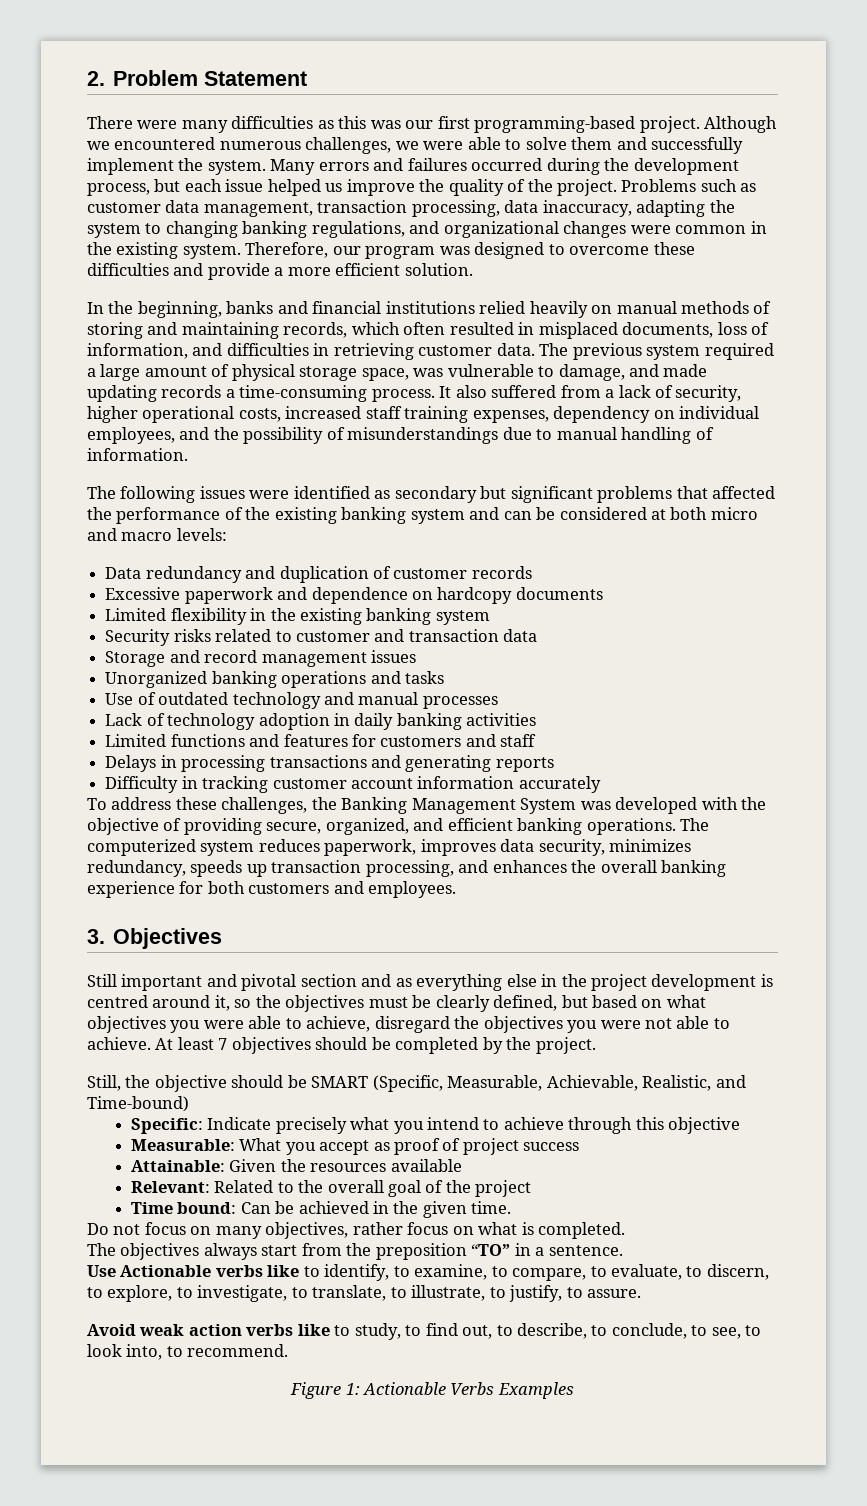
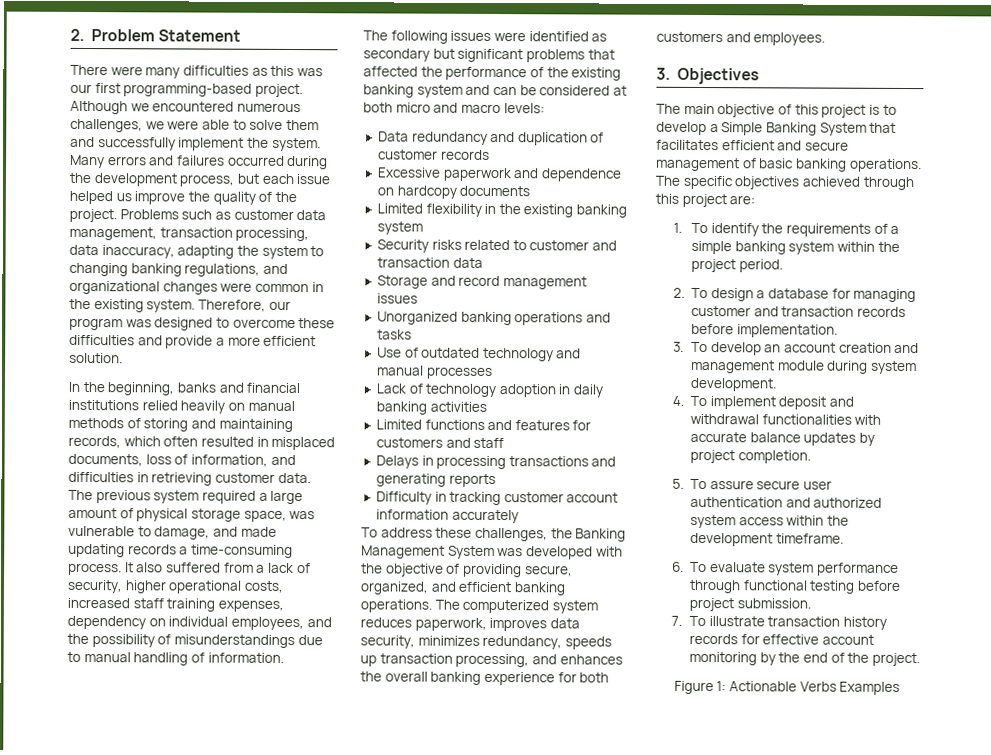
[87,974,773,991] [87,995,706,1012] [87,1016,730,1033] [87,1037,596,1054] [87,1075,746,1092] [87,1096,189,1112] [130,1117,741,1134] [130,1138,580,1155] [130,1159,462,1172] [130,1180,532,1197] [130,1201,512,1218] [87,1222,626,1239] [87,1243,623,1260] [87,1264,769,1281] [87,1285,642,1302] [87,1323,762,1340] [87,1344,289,1360] Still important and pivotal section and as everything else in the project development is centred around it, so the objectives must be clearly defined, but based on what objectives you were able to achieve, disregard the objectives you were not able to achieve. At least 7 objectives should be completed by the project. // Still, the objective should be SMART (Specific, Measurable, Achievable, Realistic, and Time-bound) // Specific: Indicate precisely what you intend to achieve through this objective // Measurable: What you accept as proof of project success // Attainable: Given the resources available // Relevant: Related to the overall goal of the project // Time bound: Can be achieved in the given time. // Do not focus on many objectives, rather focus on what is completed. // The objectives always start from the preposition “TO” in a sentence. // Use Actionable verbs like to identify, to examine, to compare, to evaluate, to discern, to explore, to investigate, to translate, to illustrate, to justify, to assure. // Avoid weak action verbs like to study, to find out, to describe, to conclude, to see, to look into, to recommend. -> [656,103,897,118] [656,121,897,136] [656,139,849,151] [656,157,922,173] [655,175,914,191] [655,193,756,208] [673,222,900,237] [691,240,900,255] [691,258,783,273] [673,287,917,303] [691,305,907,318] [691,323,838,338] [673,341,920,356] [691,359,918,375] [690,377,777,392] [672,395,855,410] [690,413,882,425] [690,431,876,446] [690,449,811,464] [672,478,833,490] [690,496,883,508] [690,514,850,529] [690,532,844,547] [672,561,900,576] [689,579,902,594] [689,597,811,612] [671,615,888,630] [689,633,875,645] [689,651,921,667] The main objective of this project is to develop a Simple Banking System that facilitates efficient and secure management of basic banking operations. The specific objectives achieved through this project are: // 1. To identify the requirements of a simple banking system within the project period. // 2. To design a database for managing customer and transaction records before implementation. // 3. To develop an account creation and management module during system development. // 4. To implement deposit and withdrawal functionalities with accurate balance updates by project completion. // 5. To assure secure user authentication and authorized system access within the development timeframe. // 6. To evaluate system performance through functional testing before project submission. // 7. To illustrate transaction history records for effective account monitoring by the end of the project.

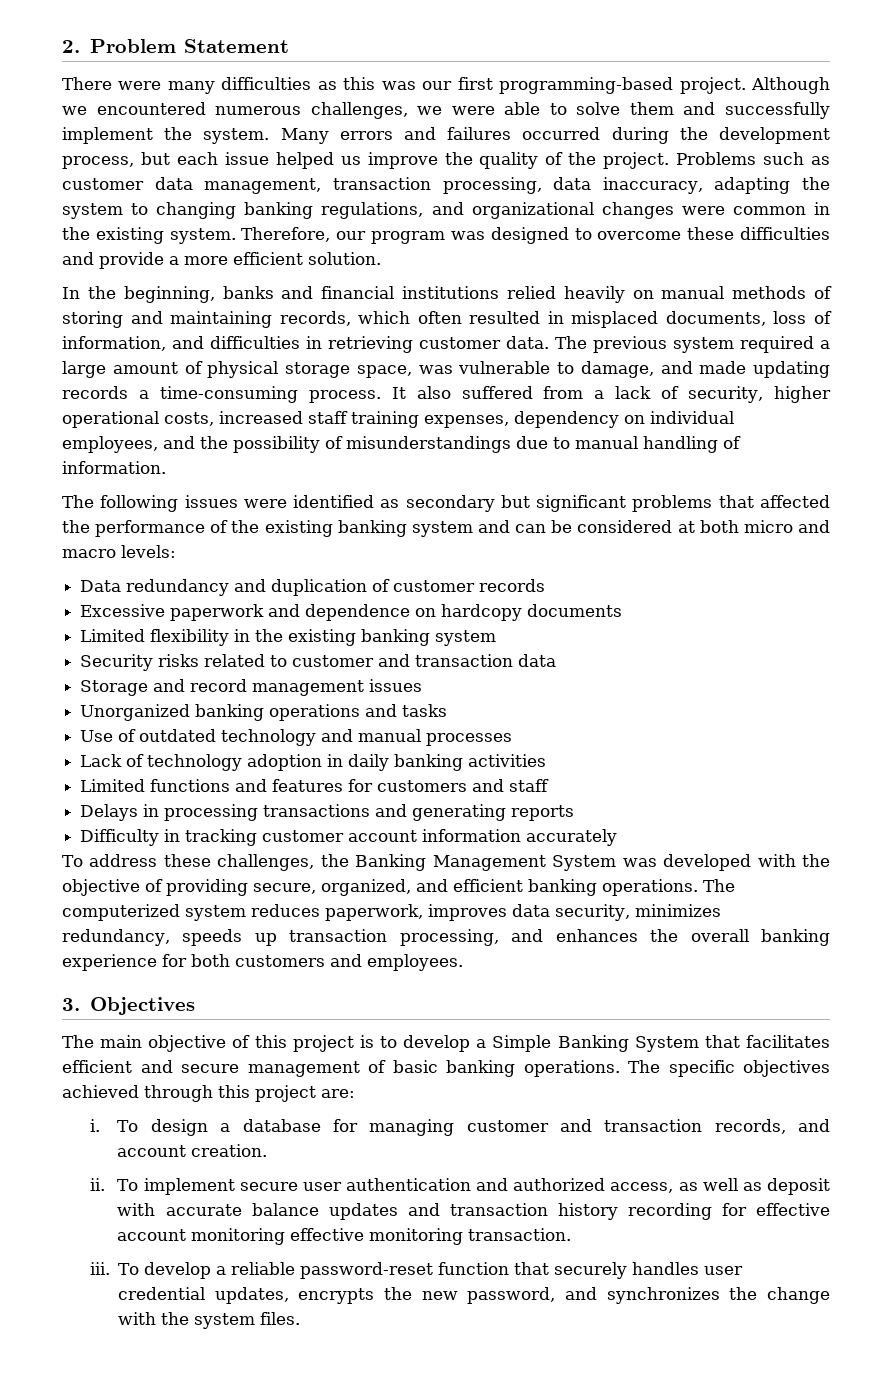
[673,222,900,237] [691,240,900,255] [691,258,783,273] [673,287,686,298] 1. To identify the requirements of a simple banking system within the project period. // 2. -> [89,1119,100,1132] i.
[857,306,907,318] [691,323,838,338] [673,341,920,356] [691,359,918,375] [690,377,777,392] [672,395,855,410] [690,413,882,425] [690,431,876,446] [690,449,811,464] [672,478,754,490] records before implementation. // 3. To develop an account creation and management module during system development. // 4. To implement deposit and withdrawal functionalities with accurate balance updates by project completion. // 5. To assure -> [714,1119,830,1134] [117,1144,268,1157] [89,1178,235,1195] records, and account creation. // ii. To implement
[690,514,850,529] [690,532,844,547] [672,561,900,576] [689,579,902,594] [689,597,811,612] [671,615,765,627] system access within the development timeframe. // 6. To evaluate system performance through functional testing before project submission. // 7. To illustrate -> [610,1178,830,1195] [117,1203,440,1220] access, as well as deposit with accurate balance updates and
[689,633,739,645] records -> [627,1203,712,1220] recording
[759,652,921,667] [673,680,901,695] by the end of the project. // Figure 1: Actionable Verbs Examples -> [290,1228,572,1245] [89,1262,743,1279] [117,1287,831,1304] [117,1312,300,1329] effective monitoring transaction. // iii. To develop a reliable password-reset function that securely handles user credential updates, encrypts the new password, and synchronizes the change with the system files.

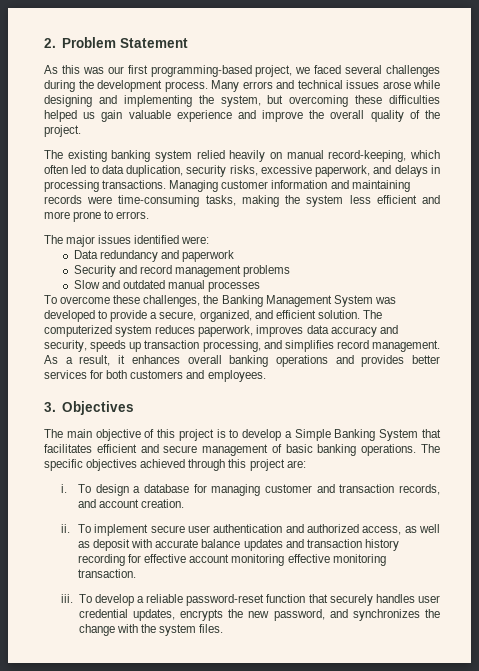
[62,77,337,94] There were many difficulties as -> [44,65,58,74] As
[679,77,830,94] [62,102,830,119] [62,127,830,144] [62,152,361,169] project. Although we encountered numerous challenges, we were able to solve them and successfully implement the system. Many errors and failures occurred during the development process, but each issue helped us -> [255,65,440,77] [44,80,440,92] [44,95,440,107] [44,110,256,122] project, we faced several challenges during the development process. Many errors and technical issues arose while designing and implementing the system, but overcoming these difficulties helped us gain valuable experience and
(473, 158) none -> [330,110,365,119] overall
[676,152,831,165] [62,177,830,194] [62,202,831,219] [62,227,831,244] [62,252,381,269] [62,286,833,303] [62,311,832,328] [62,336,830,353] [62,361,830,378] [62,386,831,403] [62,411,734,428] [62,436,741,453] [62,461,166,474] [62,495,830,512] [62,520,830,537] [62,545,176,558] [80,579,546,596] [80,604,623,621] [80,629,497,646] [80,654,557,671] [80,679,423,696] [80,704,448,721] [80,729,513,746] [80,754,547,771] [80,779,550,792] [80,804,575,821] [80,829,618,846] [62,854,158,867] Problems such as customer data management, transaction processing, data inaccuracy, adapting the system to changing banking regulations, and organizational changes were common in the existing system. Therefore, our program was designed to overcome these difficulties and provide a more efficient solution. // In the beginning, banks and financial institutions relied heavily on manual methods of storing and maintaining records, which often resulted in misplaced documents, loss of information, and difficulties in retrieving customer data. The previous system required a large amount of physical storage space, was vulnerable to damage, and made updating records a time-consuming process. It also suffered from a lack of security, higher operational costs, increased staff training expenses, dependency on individual employees, and the possibility of misunderstandings due to manual handling of information. // The following issues were identified as secondary but significant problems that affected the performance of the existing banking system and can be considered at both micro and macro levels: // Data redundancy and duplication of customer records // Excessive paperwork and dependence on hardcopy documents // Limited flexibility in the existing banking system // Security risks related to customer and transaction data // Storage and record management issues // Unorganized banking operations and tasks // Use of outdated technology and manual processes // Lack of technology adoption in daily banking activities // Limited functions and features for customers and staff // Delays in processing transactions and generating reports // Difficulty in tracking customer account information accurately // To address -> [44,150,440,162] [44,165,440,177] [44,180,410,192] [44,195,440,207] [44,210,150,222] [44,235,210,247] [73,250,234,262] [73,265,291,277] [73,280,261,292] [44,295,111,304] // The existing banking system relied heavily on manual record-keeping, which often led to data duplication, security risks, excessive paperwork, and delays in processing transactions. Managing customer information and maintaining records were time-consuming tasks, making the system less efficient and more prone to errors. // The major issues identified were: // Data redundancy and paperwork // Security and record management problems // Slow and outdated manual processes // To overcome
[757,854,830,867] [62,879,248,896] with the objective of providing -> [98,310,158,322] to provide a
[528,879,698,896] banking operations. -> [317,310,360,319] solution.
[555,904,721,921] [62,929,170,946] security, minimizes redundancy, -> [330,325,398,337] [44,340,87,352] accuracy and security,
[555,929,830,946] [62,954,157,971] enhances the overall banking experience -> [284,340,440,352] [44,355,440,367] [44,370,87,379] simplifies record management. As a result, it enhances overall banking operations and provides better services

